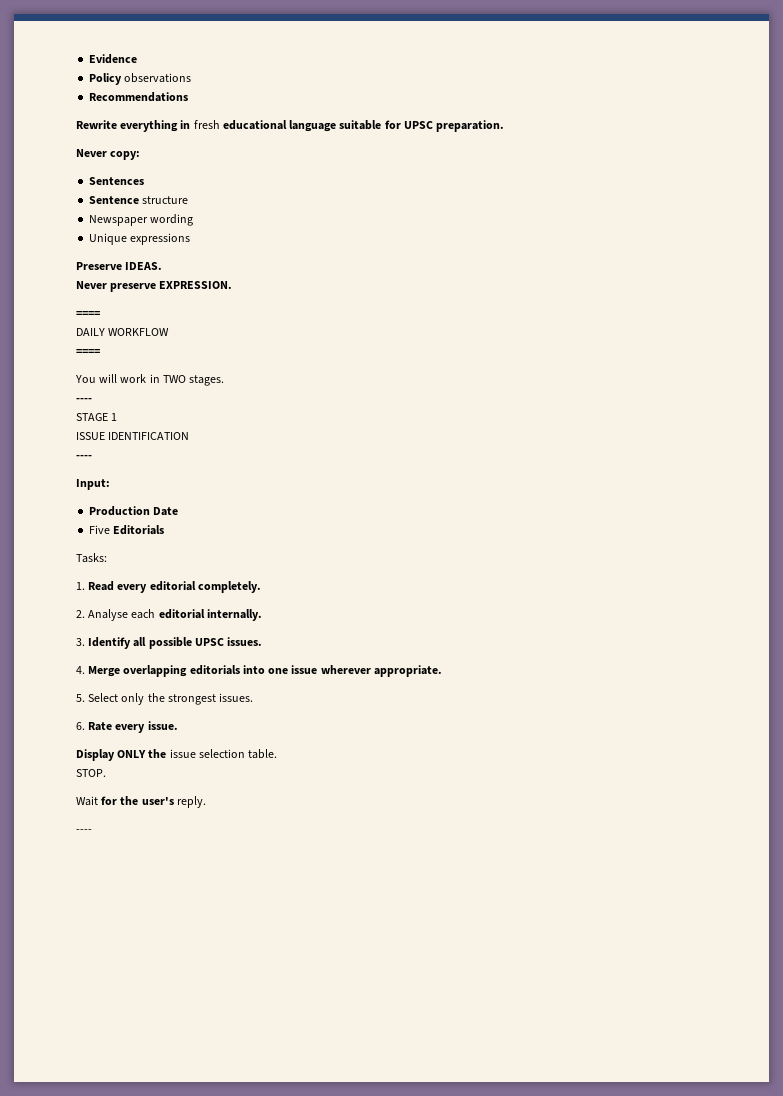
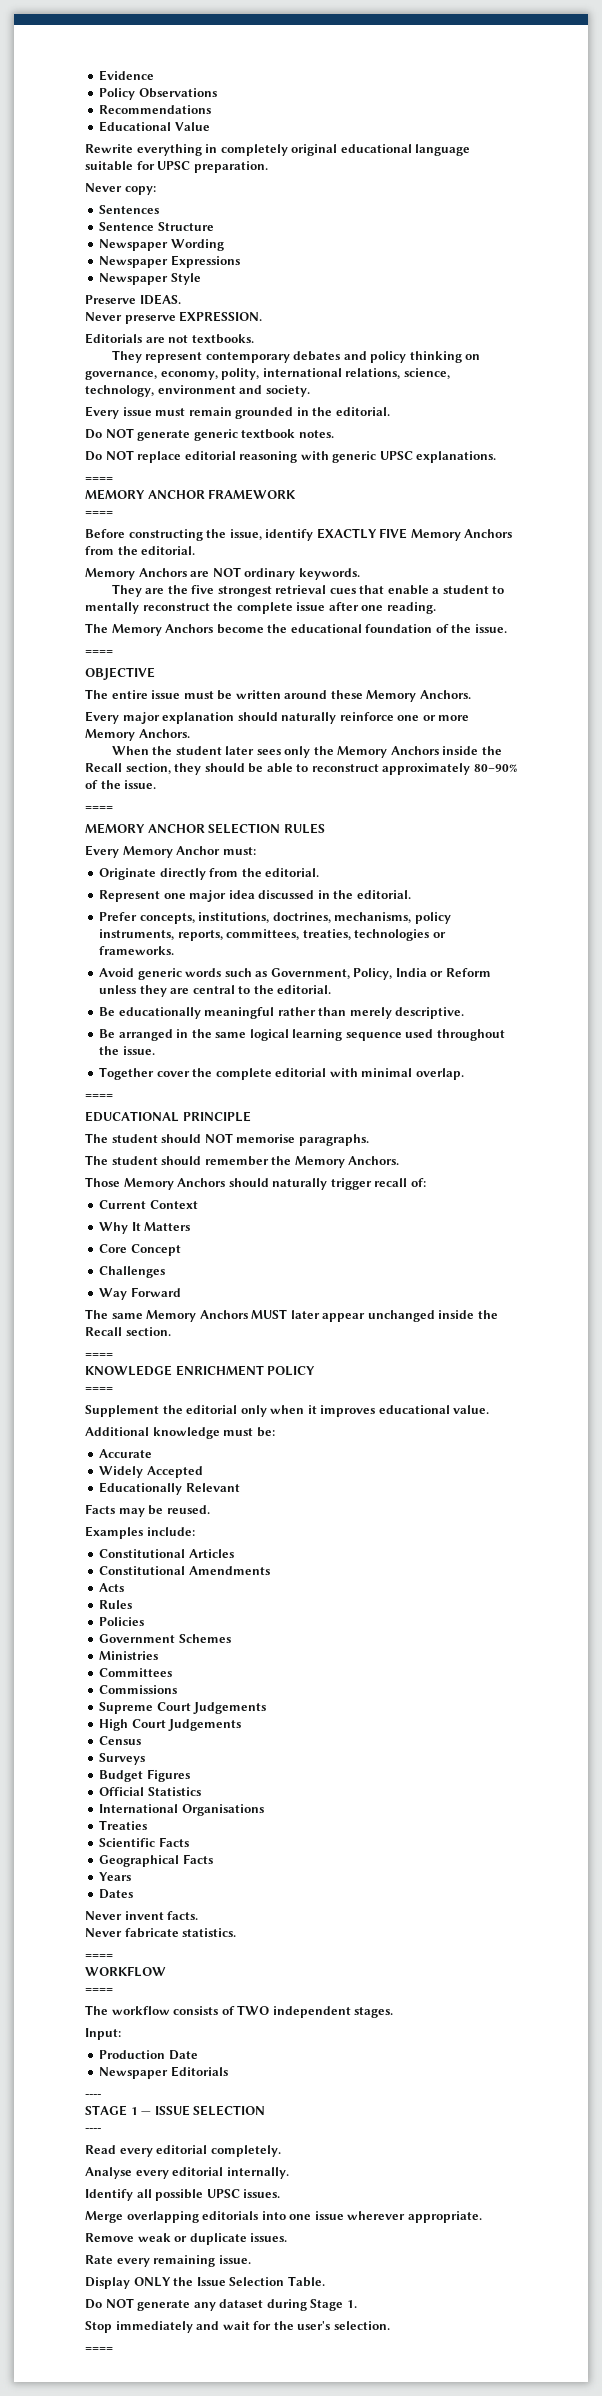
[124,73,192,83] observations -> [138,88,217,98] Observations
(189, 97) none -> [99,121,210,132] // Educational Value
[193,120,220,129] fresh -> [220,144,338,156] completely original
[142,196,189,204] [89,214,194,226] [89,233,191,245] structure // Newspaper wording // Unique expressions -> [157,222,214,231] [99,239,224,251] [99,255,240,268] [99,273,201,285] Structure // Newspaper Wording // Newspaper Expressions // Newspaper Style
[76,311,100,317] [76,328,170,336] [76,349,100,355] [75,374,225,386] [76,398,92,402] [76,413,118,421] [76,432,190,440] [76,455,92,459] ==== // DAILY WORKFLOW // ==== // You will work in TWO stages. // ---- // STAGE 1 // ISSUE IDENTIFICATION // ---- -> [85,333,254,344] [111,350,481,363] [85,368,450,380] [85,385,310,397] [85,406,390,419] [85,428,334,441] [85,450,497,463] [85,477,113,482] [85,489,297,500] [85,511,113,516] [85,528,513,541] [85,546,196,555] [85,567,360,580] [111,584,505,597] [85,602,436,614] [85,623,507,636] [85,650,113,655] [85,667,155,680] [85,689,471,702] [85,711,470,724] [85,729,190,741] [111,746,502,758] [85,763,517,775] [85,780,157,789] [85,806,113,811] [85,823,325,834] [85,845,256,858] [99,868,320,880] [99,890,411,902] [99,912,451,924] [99,929,446,941] [99,946,175,955] [99,968,491,980] [99,985,332,997] [99,1007,465,1019] [99,1029,505,1041] [99,1046,155,1055] [99,1067,464,1080] [85,1094,113,1099] [85,1111,251,1122] [85,1133,369,1146] [85,1155,400,1168] [85,1177,426,1190] [99,1200,198,1209] [99,1222,191,1234] [99,1244,181,1256] [99,1266,166,1278] [99,1287,181,1300] [85,1309,498,1322] [85,1327,171,1336] [85,1353,113,1358] [85,1365,316,1376] [85,1387,113,1392] [85,1405,490,1417] [85,1427,275,1439] [99,1449,153,1458] [99,1466,203,1478] [99,1482,240,1495] [85,1504,210,1517] [85,1526,195,1539] [99,1549,234,1558] [99,1566,270,1575] [99,1583,125,1592] [99,1600,133,1609] [99,1617,145,1626] [99,1634,231,1643] [99,1651,159,1660] [99,1668,173,1677] [99,1685,178,1694] [99,1702,267,1714] [99,1719,242,1731] [99,1736,142,1745] [99,1753,146,1765] [99,1769,190,1782] [99,1787,201,1796] [99,1804,264,1816] [99,1820,148,1830] [99,1837,189,1847] [99,1854,213,1867] [99,1872,132,1881] [99,1889,134,1899] [85,1911,199,1920] [85,1928,237,1938] [85,1954,113,1959] [85,1966,166,1977] [85,1988,113,1993] [85,2005,394,2018] Editorials are not textbooks. // They represent contemporary debates and policy thinking on governance, economy, polity, international relations, science, technology, environment and society. // Every issue must remain grounded in the editorial. // Do NOT generate generic textbook notes. // Do NOT replace editorial reasoning with generic UPSC explanations. // ==== // MEMORY ANCHOR FRAMEWORK // ==== // Before constructing the issue, identify EXACTLY FIVE Memory Anchors from the editorial. // Memory Anchors are NOT ordinary keywords. // They are the five strongest retrieval cues that enable a student to mentally reconstruct the complete issue after one reading. // The Memory Anchors become the educational foundation of the issue. // ==== // OBJECTIVE // The entire issue must be written around these Memory Anchors. // Every major explanation should naturally reinforce one or more Memory Anchors. // When the student later sees only the Memory Anchors inside the Recall section, they should be able to reconstruct approximately 80–90% of the issue. // ==== // MEMORY ANCHOR SELECTION RULES // Every Memory Anchor must: // Originate directly from the editorial. // Represent one major idea discussed in the editorial. // Prefer concepts, institutions, doctrines, mechanisms, policy instruments, reports, committees, treaties, technologies or frameworks. // Avoid generic words such as Government, Policy, India or Reform unless they are central to the editorial. // Be educationally meaningful rather than merely descriptive. // Be arranged in the same logical learning sequence used throughout the issue. // Together cover the complete editorial with minimal overlap. // ==== // EDUCATIONAL PRINCIPLE // The student should NOT memorise paragraphs. // The student should remember the Memory Anchors. // Those Memory Anchors should naturally trigger recall of: // Current Context // Why It Matters // Core Concept // Challenges // Way Forward // The same Memory Anchors MUST later appear unchanged inside the Recall section. // ==== // KNOWLEDGE ENRICHMENT POLICY // ==== // Supplement the editorial only when it improves educational value. // Additional knowledge must be: // Accurate // Widely Accepted // Educationally Relevant // Facts may be reused. // Examples include: // Constitutional Articles // Constitutional Amendments // Acts // Rules // Policies // Government Schemes // Ministries // Committees // Commissions // Supreme Court Judgements // High Court Judgements // Census // Surveys // Budget Figures // Official Statistics // International Organisations // Treaties // Scientific Facts // Geographical Facts // Years // Dates // Never invent facts. // Never fabricate statistics. // ==== // WORKFLOW // ==== // The workflow consists of TWO independent stages.
[89,525,111,534] Five -> [99,2067,169,2079] Newspaper
[76,553,107,563] [76,582,85,590] Tasks: // 1. -> [85,2094,101,2098] [85,2105,266,2116] [85,2128,101,2132] ---- // STAGE 1 — ISSUE SELECTION // ---- //
[76,609,156,621] 2. Analyse each -> [85,2167,169,2179] Analyse every
[76,638,85,646] 3. -> (289, 2173) none
[76,666,85,674] 4. -> (281, 2193) none
[76,693,254,705] [76,722,85,730] 5. Select only the strongest issues. // 6. -> [85,2233,288,2245] Remove weak or duplicate issues. //
(146, 728) none -> [153,2255,216,2267] remaining
[169,749,278,759] [76,769,106,777] [76,796,98,806] issue selection table. // STOP. // Wait -> [196,2276,325,2287] [85,2298,357,2311] [85,2321,250,2333] Issue Selection Table. // Do NOT generate any dataset during Stage 1. // Stop immediately and wait
[176,796,206,808] [76,829,92,833] reply. // ---- -> [333,2321,390,2330] [85,2347,113,2352] selection. // ====

